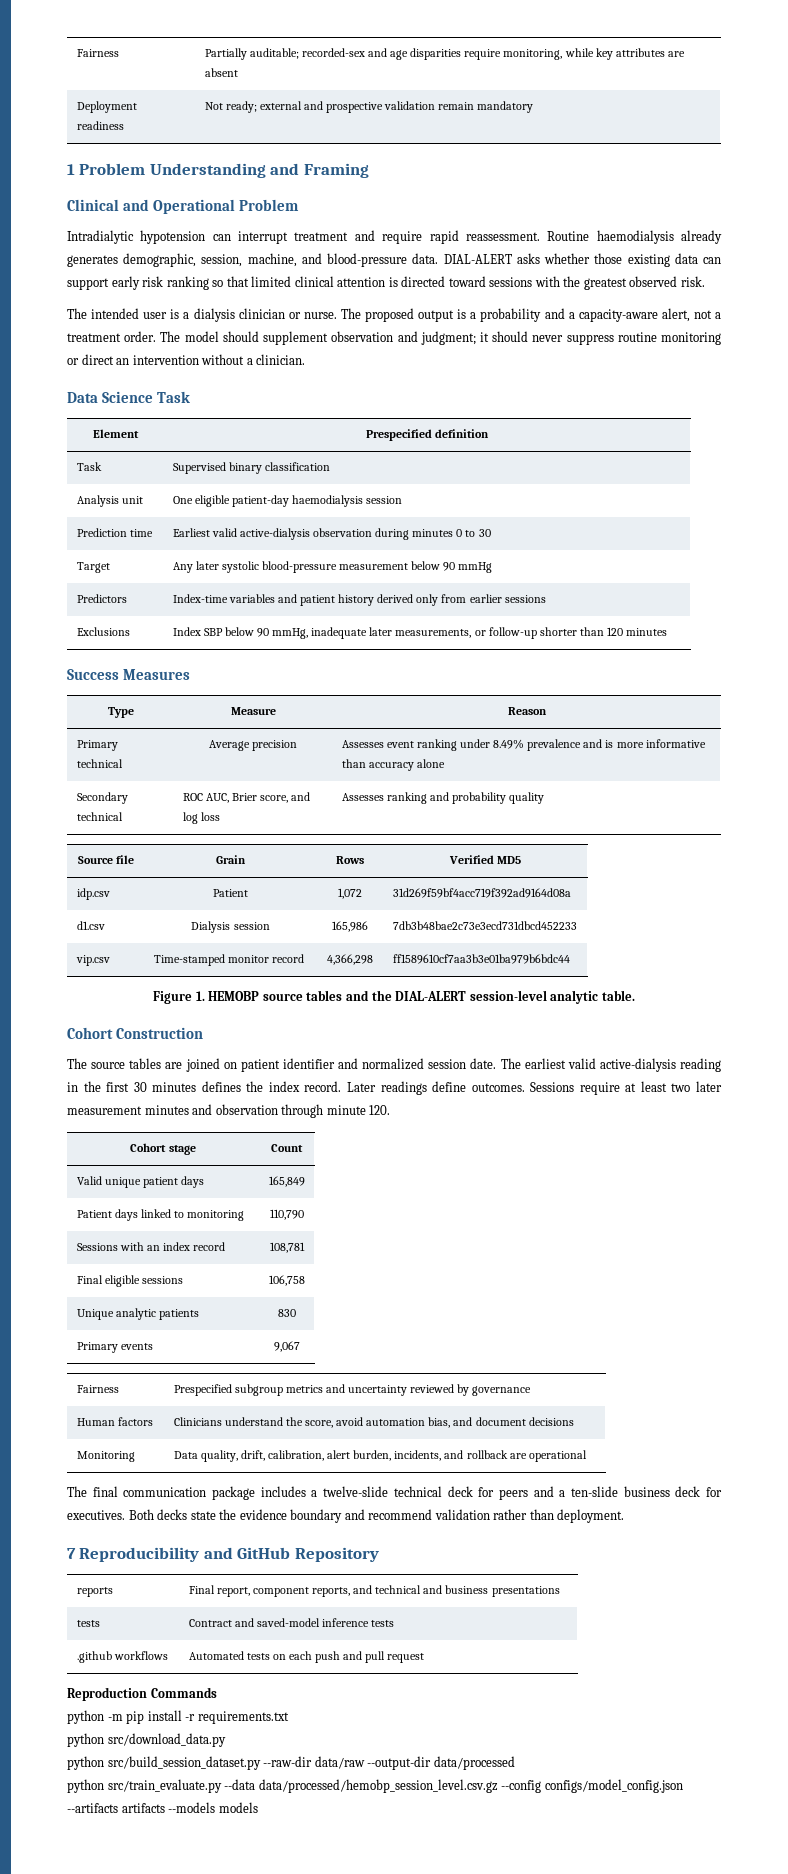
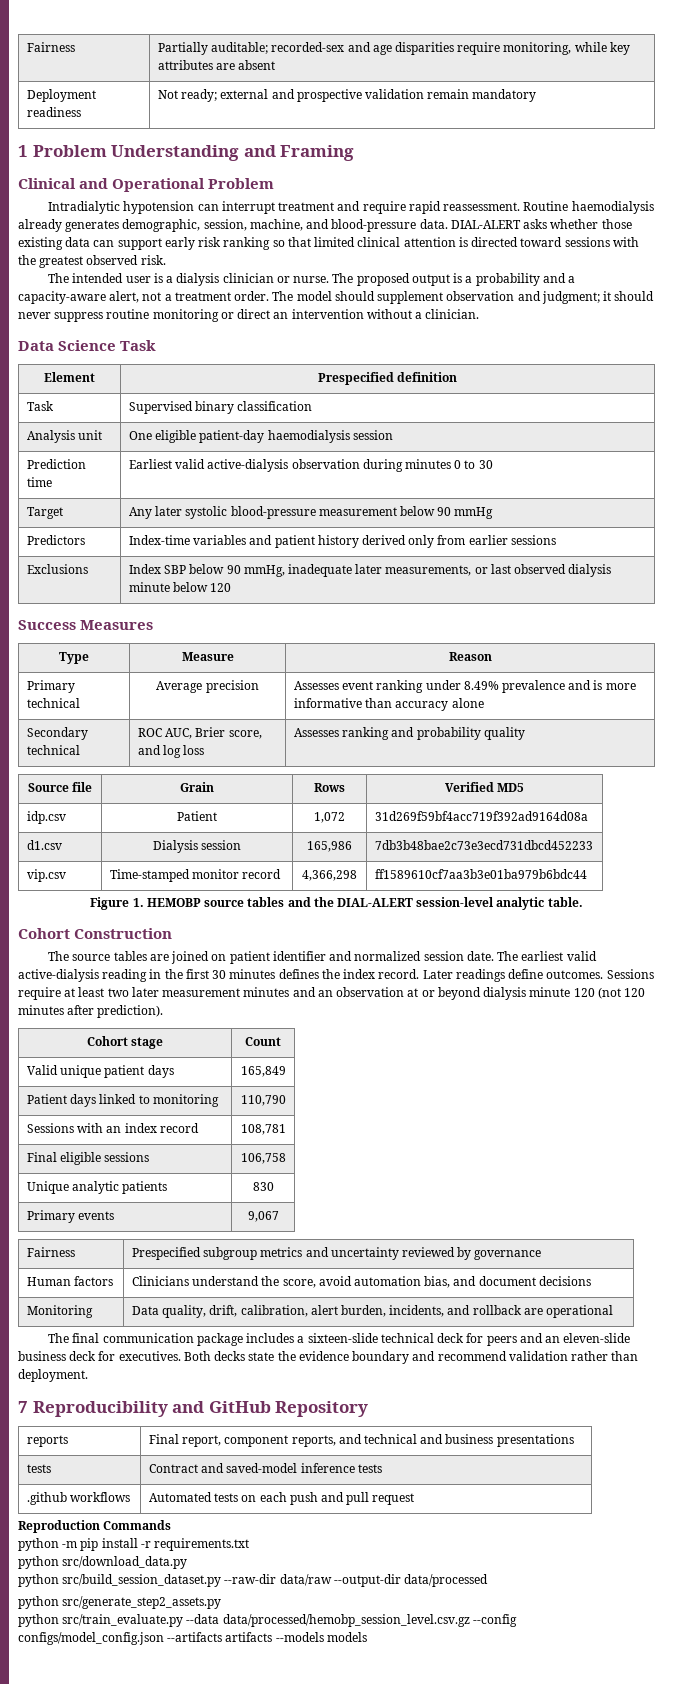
[488,627,668,639] follow-up shorter than 120 minutes -> [490,564,612,577] [128,582,232,592] last observed dialysis minute below 120
[215,1104,391,1118] observation through minute 120. -> [317,987,646,1000] [18,1005,164,1018] an observation at or beyond dialysis minute 120 (not 120 minutes after prediction).
[323,1486,389,1497] twelve-slide -> [307,1333,378,1343] sixteen-slide
[559,1486,618,1497] a ten-slide -> [545,1333,631,1343] an eleven-slide
(515, 1763) none -> [18,1596,222,1609] // python src/generate_step2_assets.py

